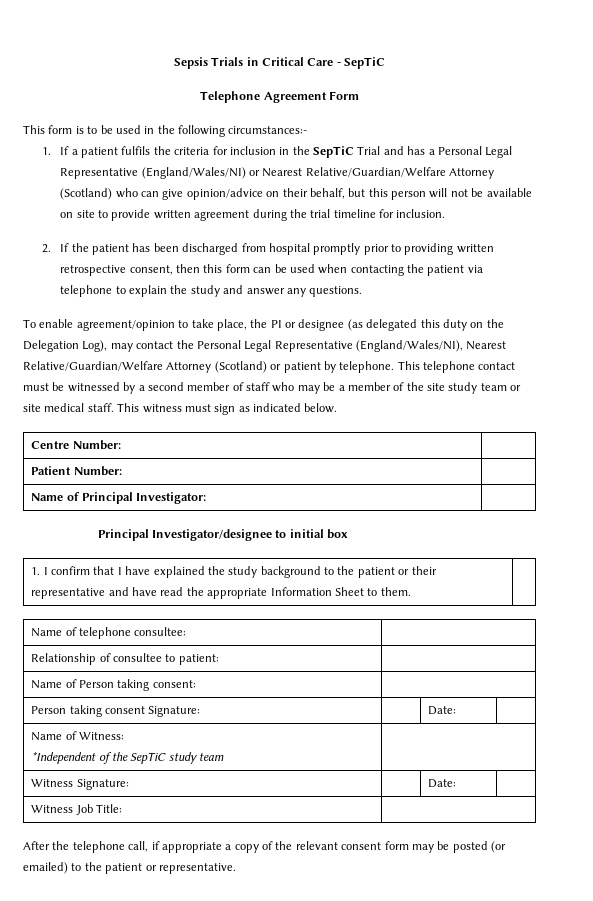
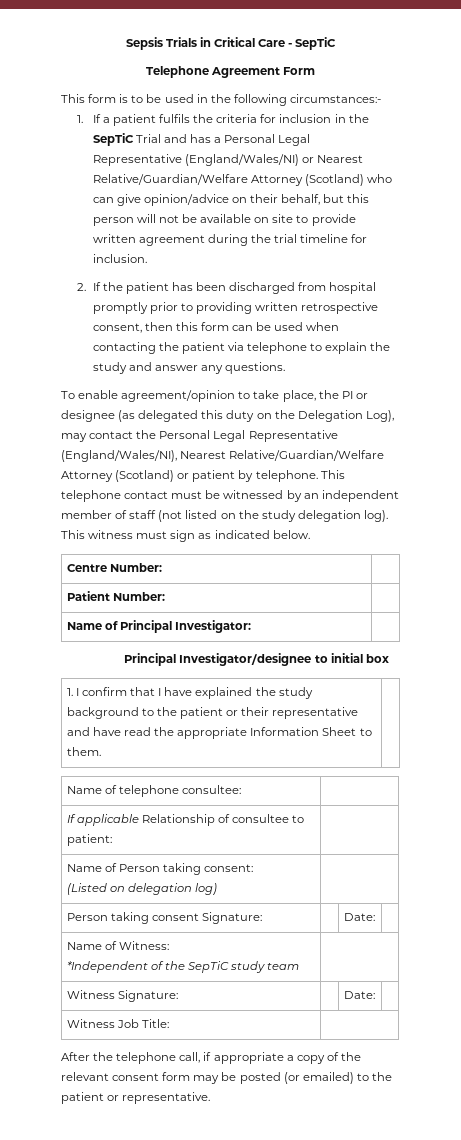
[138,382,184,391] a second -> [303,490,399,502] an independent
[272,382,522,394] [23,403,114,412] who may be a member of the site study team or site medical staff. -> [158,510,388,522] (not listed on the study delegation log).
(187, 631) none -> [66,814,139,826] If applicable
(196, 684) none -> [66,883,218,895] // (Listed on delegation log)

